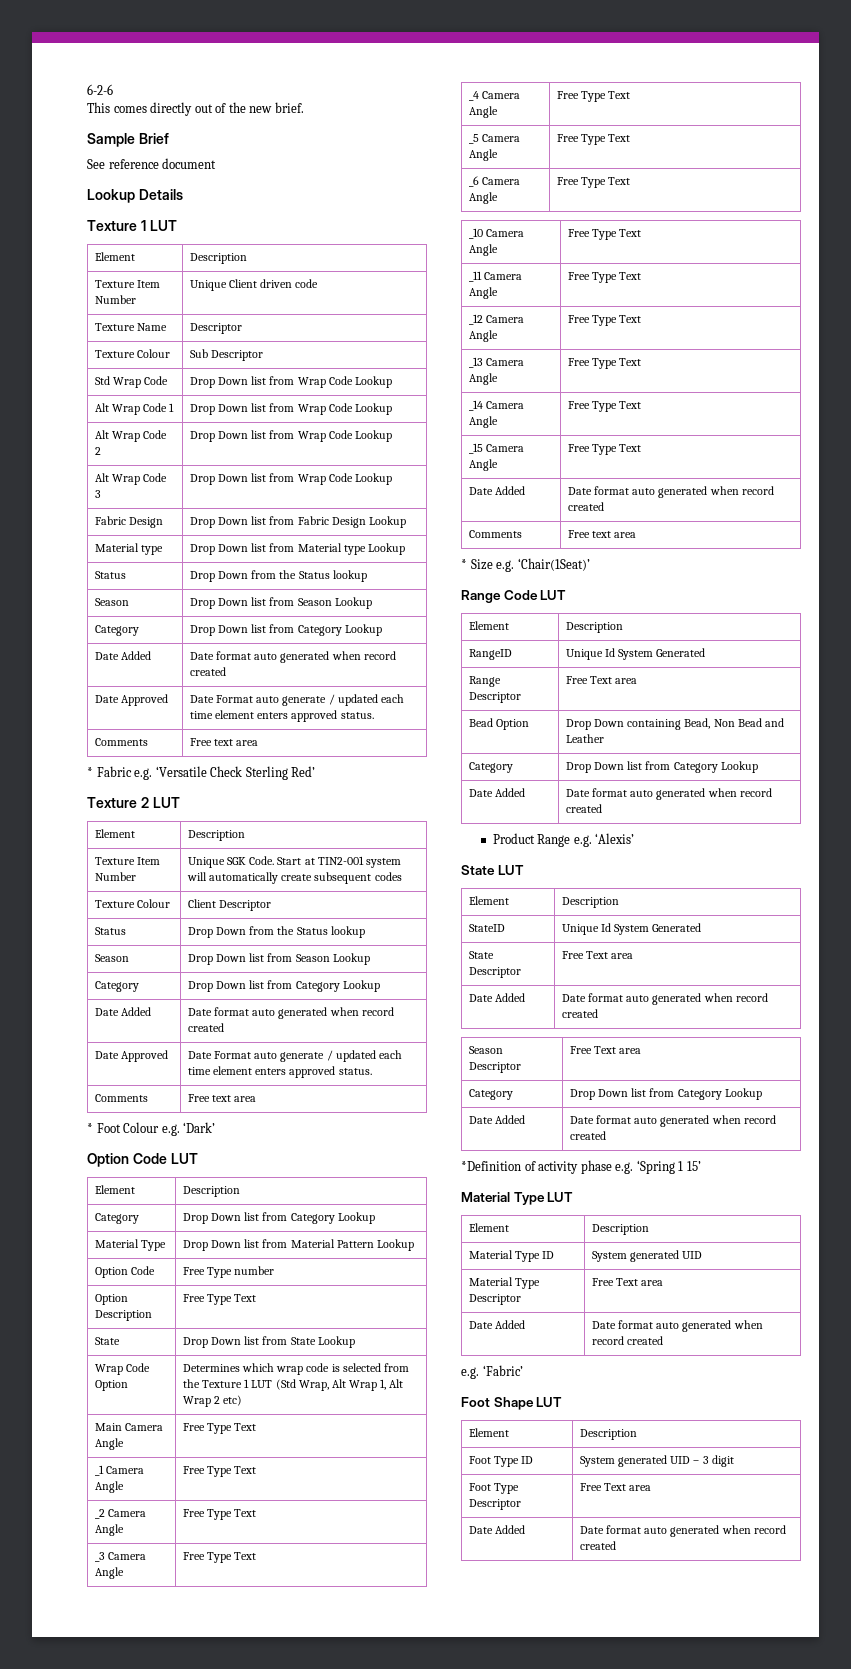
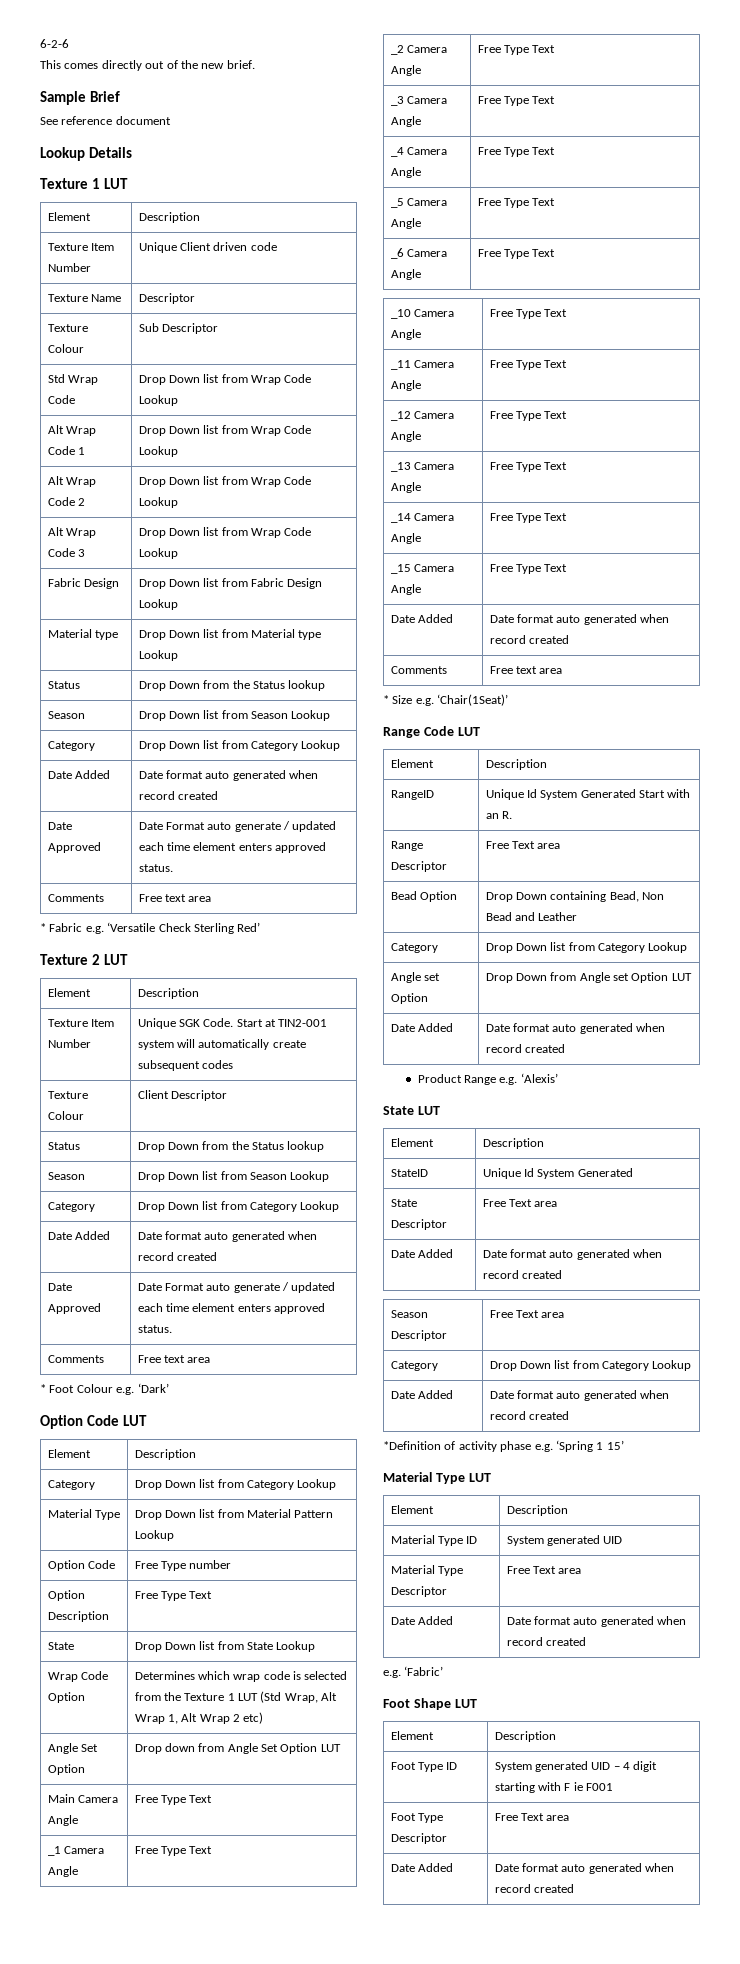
(243, 1400) none -> [47,1743,98,1754] [47,1764,85,1775] [134,1743,341,1754] // Angle Set Option | Drop down from Angle Set Option LUT
(706, 652) none -> [639,789,691,798] [485,811,512,819] Start with an R.
(758, 767) none -> [390,972,440,983] [390,993,428,1004] [485,972,692,983] // Angle set Option | Drop Down from Angle set Option LUT
[702,1456,709,1464] 3 -> [623,1762,631,1770] 4
(734, 1461) none -> [494,1782,614,1793] starting with F ie F001

